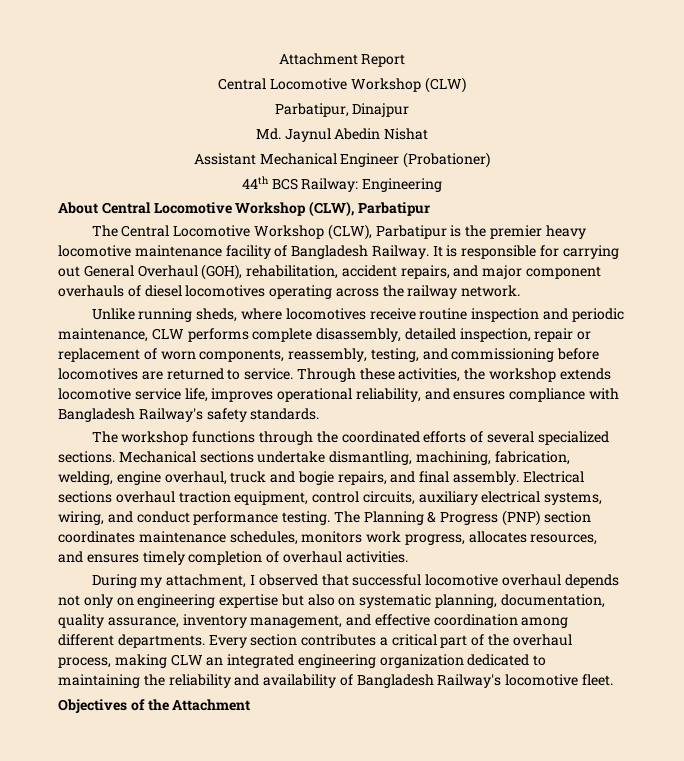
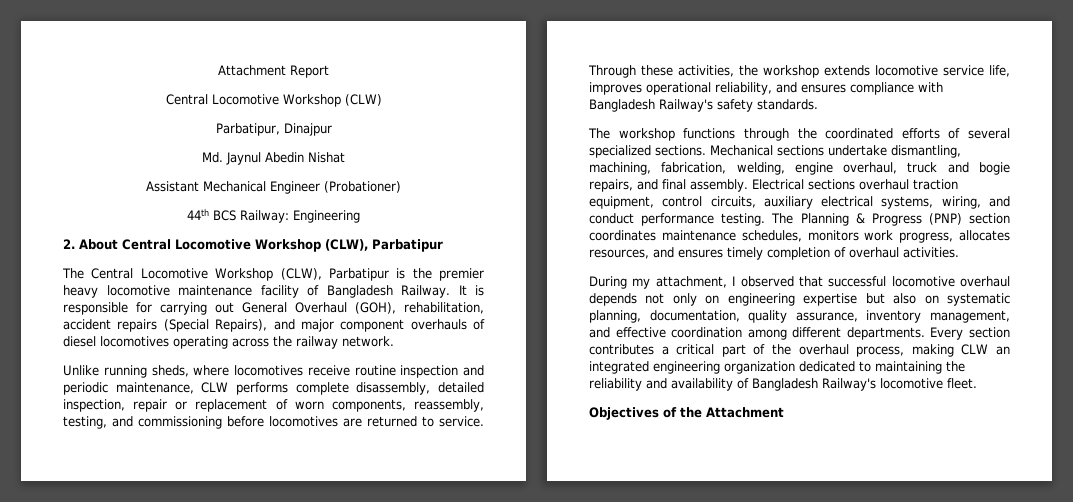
(443, 185) none -> [63,239,75,249] 2.
[400,265,450,279] repairs, -> [117,319,268,332] repairs (Special Repairs),

